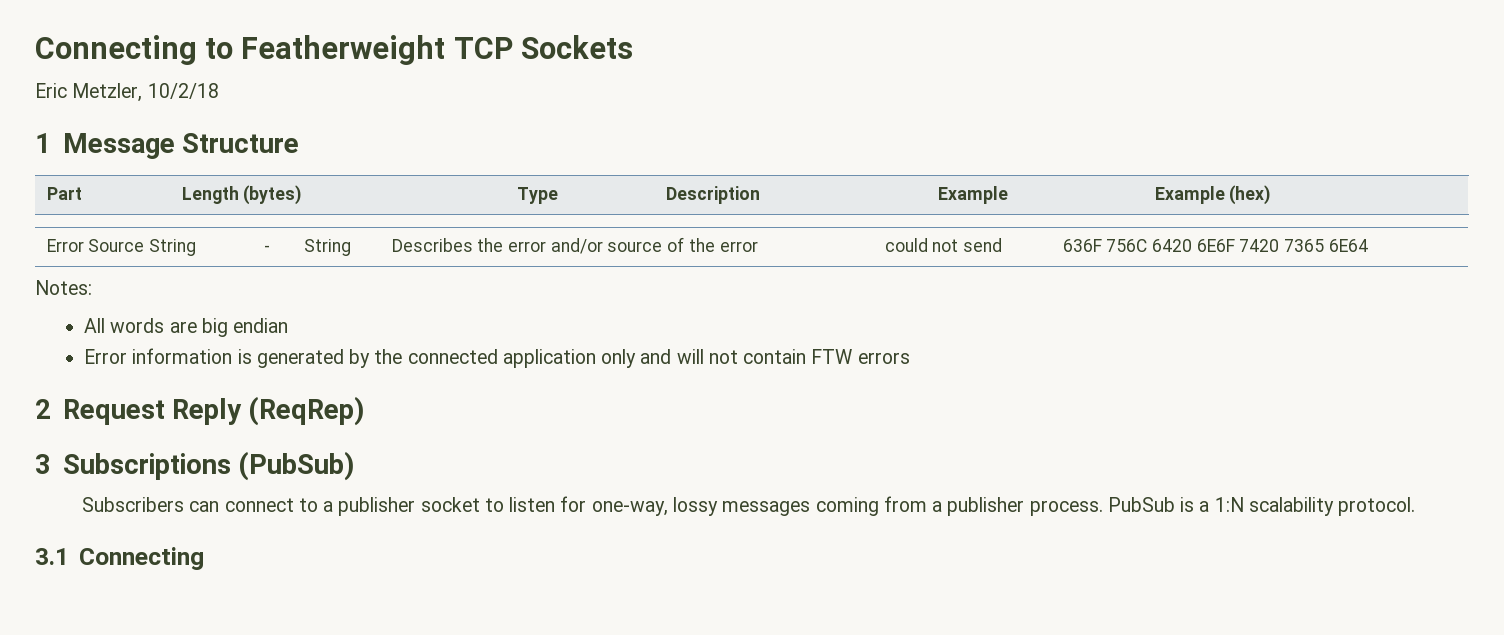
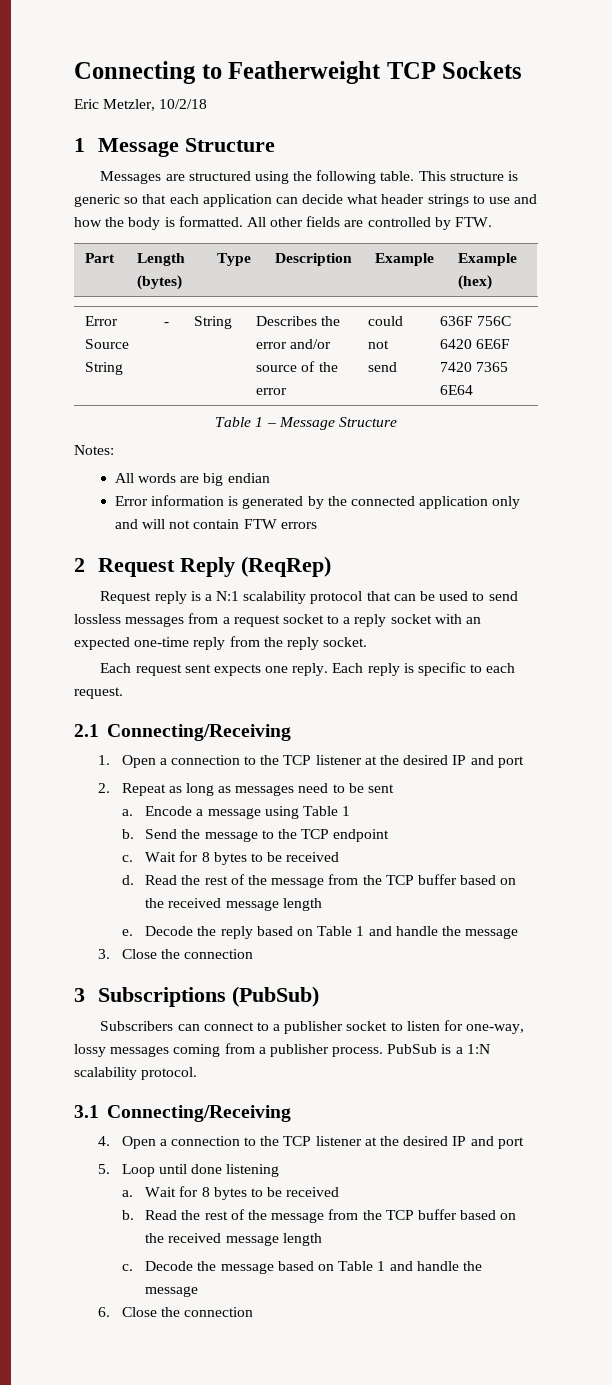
(299, 143) none -> [100,170,519,184] [74,194,538,207] [74,216,493,230] // Messages are structured using the following table. This structure is generic so that each application can decide what header strings to use and how the body is formatted. All other fields are controlled by FTW.
(1368, 245) none -> [215,417,397,430] // Table 1 – Message Structure
(365, 411) none -> [100,591,518,604] [74,613,482,627] [74,636,368,650] [100,662,516,676] [74,687,123,699] [74,724,291,741] [97,755,524,768] [97,783,394,796] [121,806,351,819] [121,829,390,842] [121,851,340,865] [121,874,517,888] [145,898,322,911] [121,926,519,939] [97,949,253,959] // Request reply is a N:1 scalability protocol that can be used to send lossless messages from a request socket to a reply socket with an expected one-time reply from the reply socket. // Each request sent expects one reply. Each reply is specific to each request. // 2.1 Connecting/Receiving // 1. Open a connection to the TCP listener at the desired IP and port // 2. Repeat as long as messages need to be sent // a. Encode a message using Table 1 // b. Send the message to the TCP endpoint // c. Wait for 8 bytes to be received // d. Read the rest of the message from the TCP buffer based on the received message length // e. Decode the reply based on Table 1 and handle the message // 3. Close the connection
[78,547,204,570] Connecting -> [106,1105,291,1122] [97,1136,524,1149] [97,1164,280,1177] [121,1186,340,1200] [121,1209,517,1223] [145,1233,322,1246] [121,1261,482,1274] [145,1286,199,1297] [97,1307,253,1317] Connecting/Receiving // 4. Open a connection to the TCP listener at the desired IP and port // 5. Loop until done listening // a. Wait for 8 bytes to be received // b. Read the rest of the message from the TCP buffer based on the received message length // c. Decode the message based on Table 1 and handle the message // 6. Close the connection

